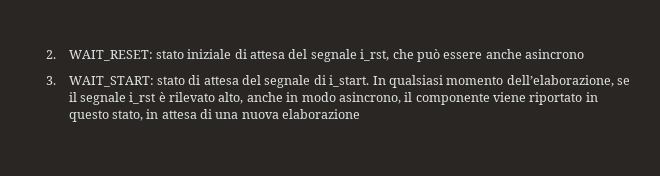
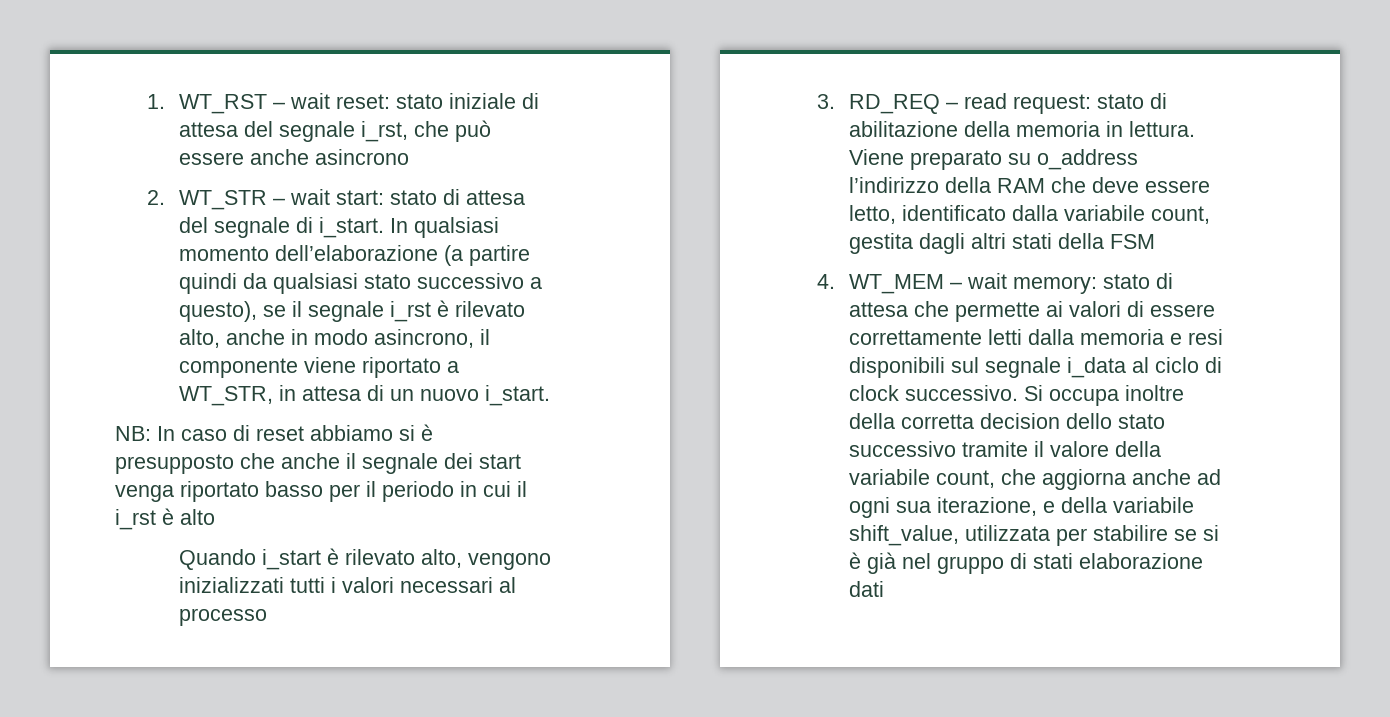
[46,50,153,61] 2. WAIT_RESET: -> [146,93,390,114] 1. WT_RST – wait reset:
[46,76,154,87] 3. WAIT_START: -> [146,189,384,210] 2. WT_STR – wait start:
[506,75,614,87] dell’elaborazione, -> [274,245,530,266] [178,273,542,294] [178,301,257,322] dell’elaborazione (a partire quindi da qualsiasi stato successivo a questo),
[585,92,598,102] [68,109,361,122] in questo stato, in attesa di una nuova elaborazione -> [446,361,459,373] [178,385,550,406] [115,424,433,441] [115,453,521,474] [115,481,527,502] [115,508,215,530] [178,548,551,570] [178,577,516,593] [178,608,267,626] [816,93,1167,114] [848,121,1195,137] [848,149,1138,170] [848,177,1210,193] [848,205,1210,224] [848,233,1155,254] [816,273,1173,294] [848,301,1215,322] [848,329,1223,345] [848,357,1222,378] [848,385,1184,406] [848,413,1165,429] [848,441,1161,457] [848,469,1221,490] [848,497,1194,518] [848,525,1219,546] [848,552,1203,574] [848,581,884,597] a WT_STR, in attesa di un nuovo i_start. // NB: In caso di reset abbiamo si è presupposto che anche il segnale dei start venga riportato basso per il periodo in cui il i_rst è alto // Quando i_start è rilevato alto, vengono inizializzati tutti i valori necessari al processo // 3. RD_REQ – read request: stato di abilitazione della memoria in lettura. Viene preparato su o_address l’indirizzo della RAM che deve essere letto, identificato dalla variabile count, gestita dagli altri stati della FSM // 4. WT_MEM – wait memory: stato di attesa che permette ai valori di essere correttamente letti dalla memoria e resi disponibili sul segnale i_data al ciclo di clock successivo. Si occupa inoltre della corretta decision dello stato successivo tramite il valore della variabile count, che aggiorna anche ad ogni sua iterazione, e della variabile shift_value, utilizzata per stabilire se si è già nel gruppo di stati elaborazione dati

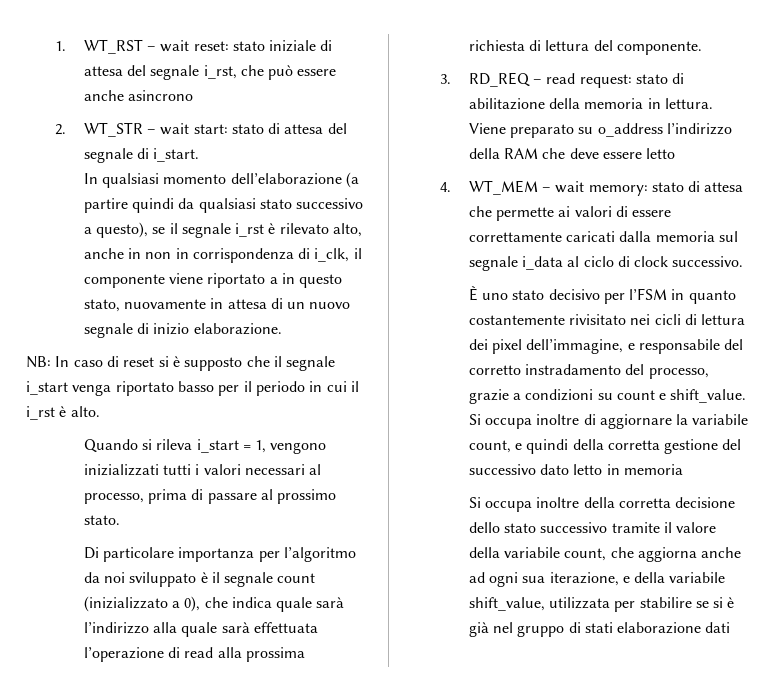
(384, 227) none -> (200, 155) //
[313,329,474,348] modo asincrono, -> [145,248,350,263] non in corrispondenza di i_clk,
[178,386,273,406] WT_STR, -> [281,273,343,288] [83,299,206,312] in questo stato, nuovamente
[484,385,550,406] i_start. -> [83,323,282,338] segnale di inizio elaborazione.
[310,424,433,441] [115,453,521,474] abbiamo si è presupposto che anche il segnale dei start -> [158,356,336,371] [26,381,68,395] si è supposto che il segnale i_start
[180,509,215,525] alto -> [70,406,100,417] alto.
[261,548,462,570] i_start è rilevato alto, -> [141,439,267,453] si rileva i_start = 1,
[178,608,267,626] processo -> [83,489,337,504] [83,515,120,525] [83,547,356,562] [83,572,316,587] [83,596,345,612] [83,622,318,637] [83,647,305,662] [468,40,702,55] processo, prima di passare al prossimo stato. // Di particolare importanza per l’algoritmo da noi sviluppato è il segnale count (inizializzato a 0), che indica quale sarà l’indirizzo alla quale sarà effettuata l’operazione di read alla prossima richiesta di lettura del componente.
[848,205,1210,224] [848,233,1155,254] letto, identificato dalla variabile count, gestita dagli altri stati della FSM -> [646,148,676,159] letto
[987,329,1022,345] letti -> [565,231,615,242] caricati
[1169,329,1223,345] [848,357,945,378] e resi disponibili -> (715, 236) none
(1018, 393) none -> [468,286,736,304] [468,314,746,325] [468,339,744,354] [468,364,709,379] [468,389,747,404] [468,414,749,429] [468,439,742,454] [468,464,683,475] // È uno stato decisivo per l’FSM in quanto costantemente rivisitato nei cicli di lettura dei pixel dell’immagine, e responsabile del corretto instradamento del processo, grazie a condizioni su count e shift_value. Si occupa inoltre di aggiornare la variabile count, e quindi della corretta gestione del successivo dato letto in memoria //
[979,413,1060,429] decision -> [675,497,736,508] decisione

